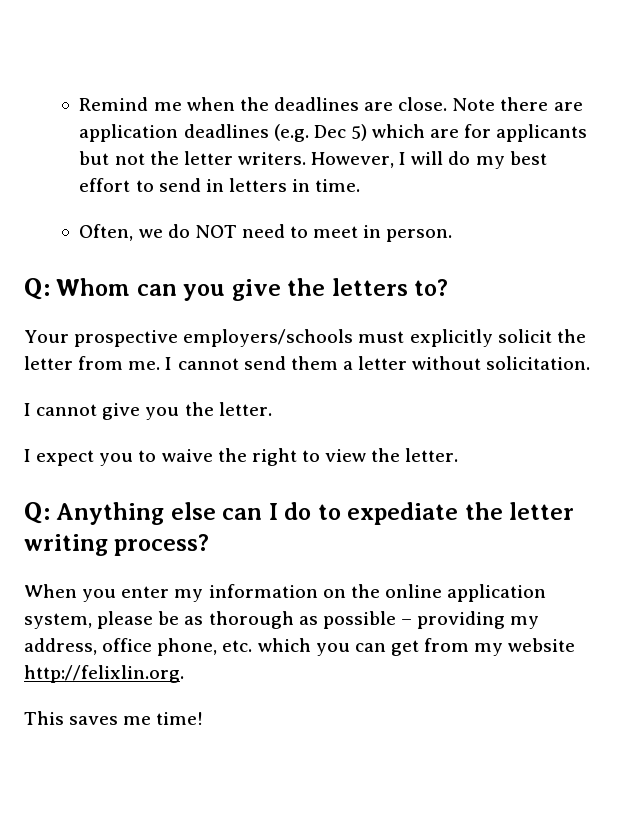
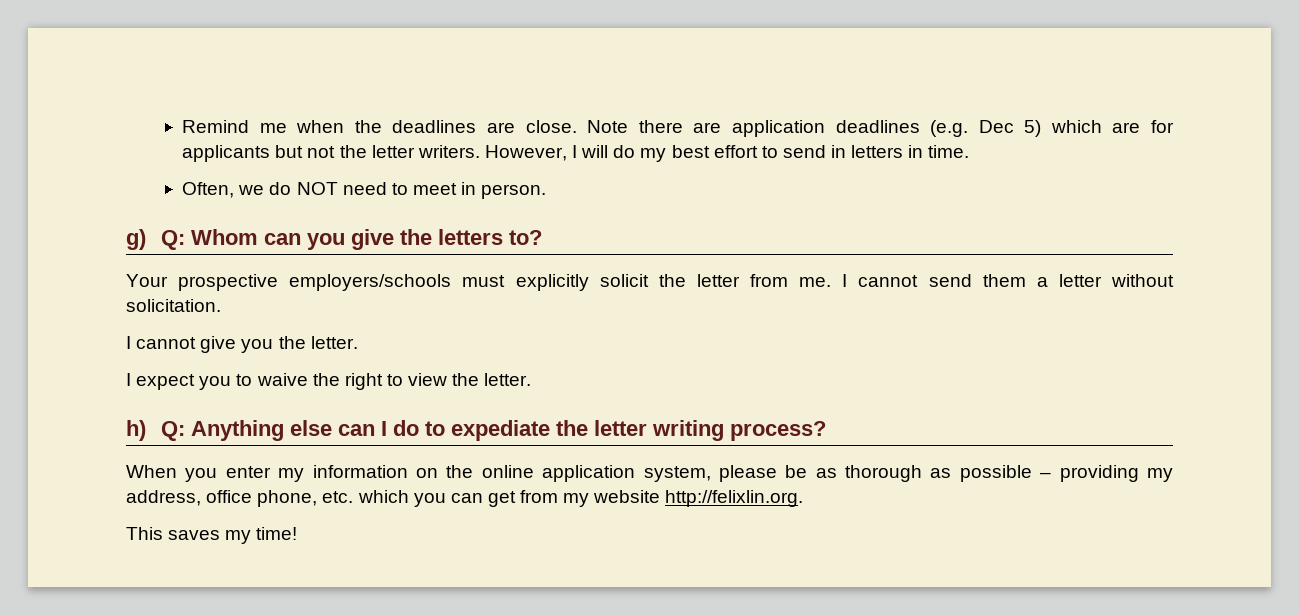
(453, 235) none -> [126,229,146,250] g)
(459, 455) none -> [126,420,146,441] h)
[123,716,152,725] me -> [225,530,252,544] my

